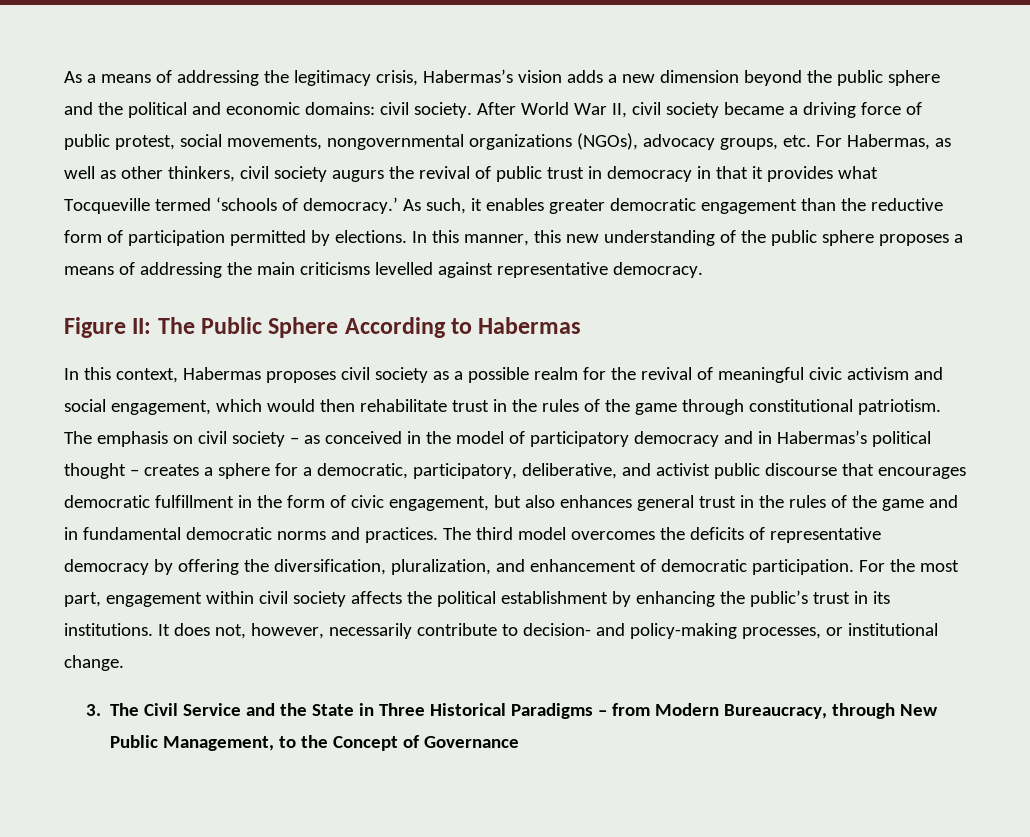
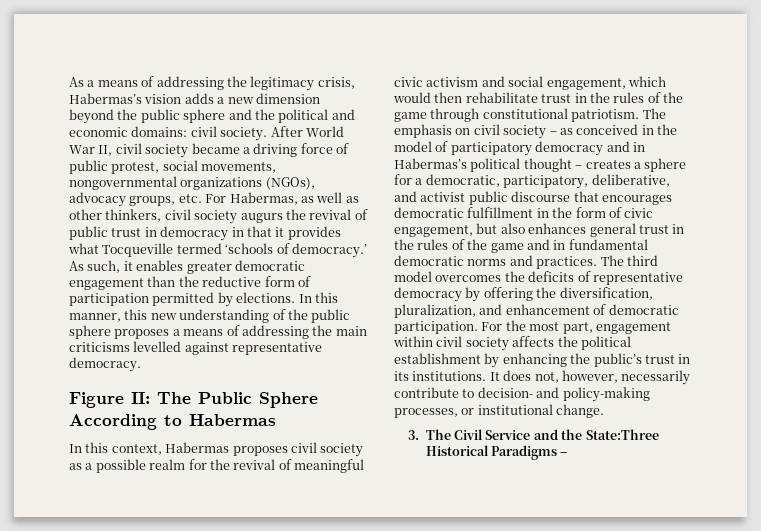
[311,703,938,719] [109,735,519,751] State in Three Historical Paradigms – from Modern Bureaucracy, through New Public Management, to the Concept of Governance -> [585,429,659,440] [425,445,568,460] State:Three Historical Paradigms –

